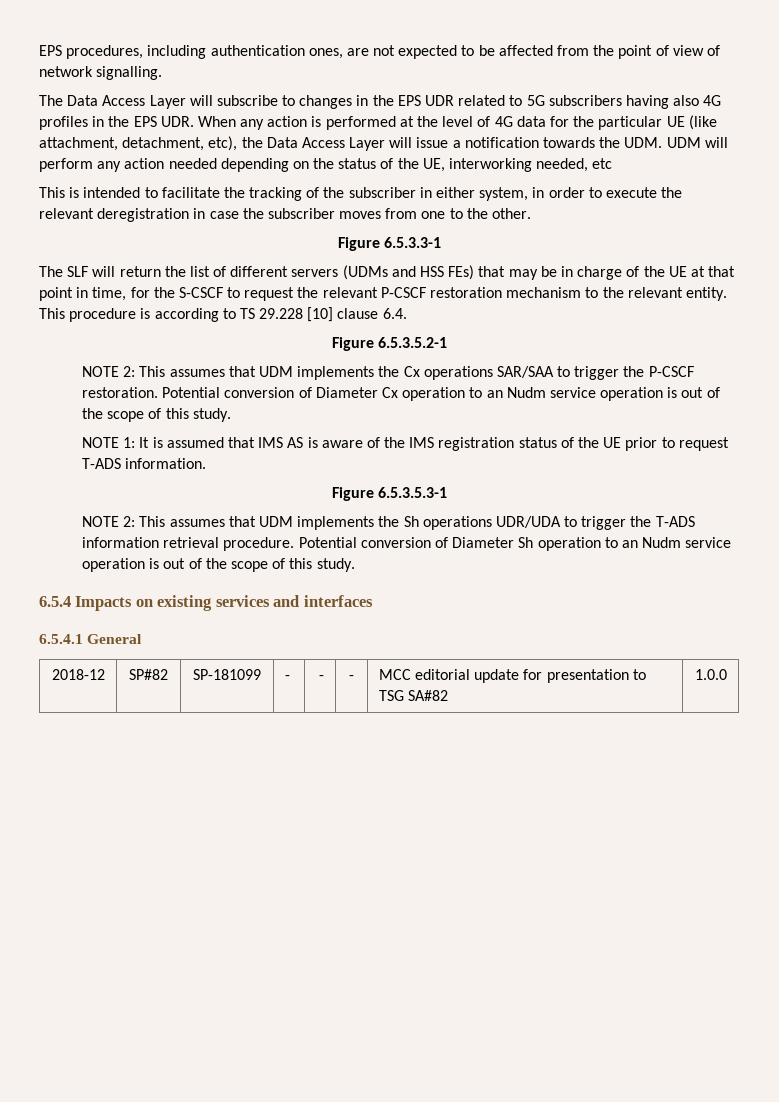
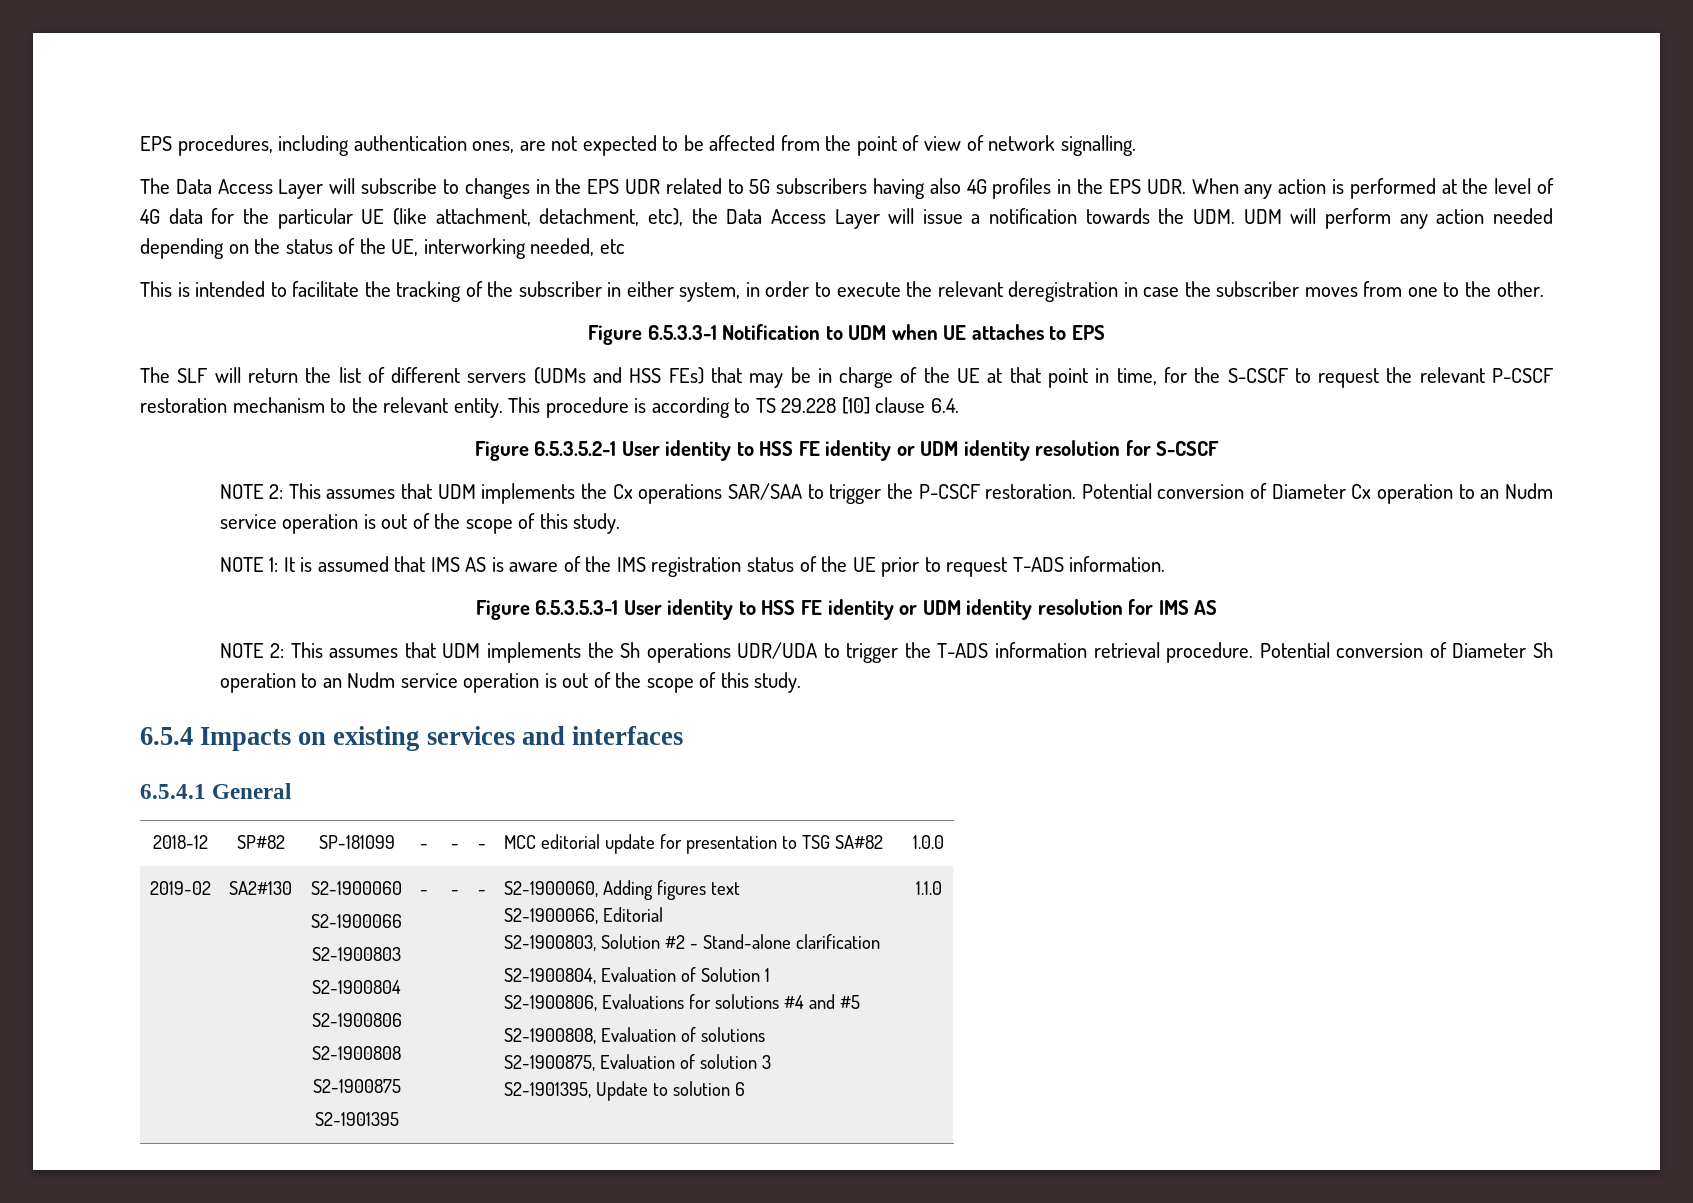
(442, 242) none -> [722,324,1105,340] Notification to UDM when UE attaches to EPS
(448, 342) none -> [621,440,1220,461] User identity to HSS FE identity or UDM identity resolution for S-CSCF
(448, 492) none -> [623,599,1218,620] User identity to HSS FE identity or UDM identity resolution for IMS AS
(727, 674) none -> [149,881,211,895] [229,881,292,895] [311,881,403,895] [311,914,403,928] [312,947,402,961] [312,980,402,994] [311,1013,402,1027] [312,1046,402,1060] [312,1079,401,1093] [314,1112,399,1126] [419,890,428,895] [451,890,460,895] [477,890,486,895] [503,880,740,900] [503,907,663,924] [503,934,880,951] [503,967,770,984] [503,994,860,1011] [503,1027,765,1044] [503,1054,771,1071] [503,1081,745,1101] [915,881,942,895] // 2019-02 | SA2#130 | S2-1900060 // S2-1900066 // S2-1900803 // S2-1900804 // S2-1900806 // S2-1900808 // S2-1900875 // S2-1901395 | - | - | - | S2-1900060, Adding figures text // S2-1900066, Editorial // S2-1900803, Solution #2 - Stand-alone clarification // S2-1900804, Evaluation of Solution 1 // S2-1900806, Evaluations for solutions #4 and #5 // S2-1900808, Evaluation of solutions // S2-1900875, Evaluation of solution 3 // S2-1901395, Update to solution 6 | 1.1.0

